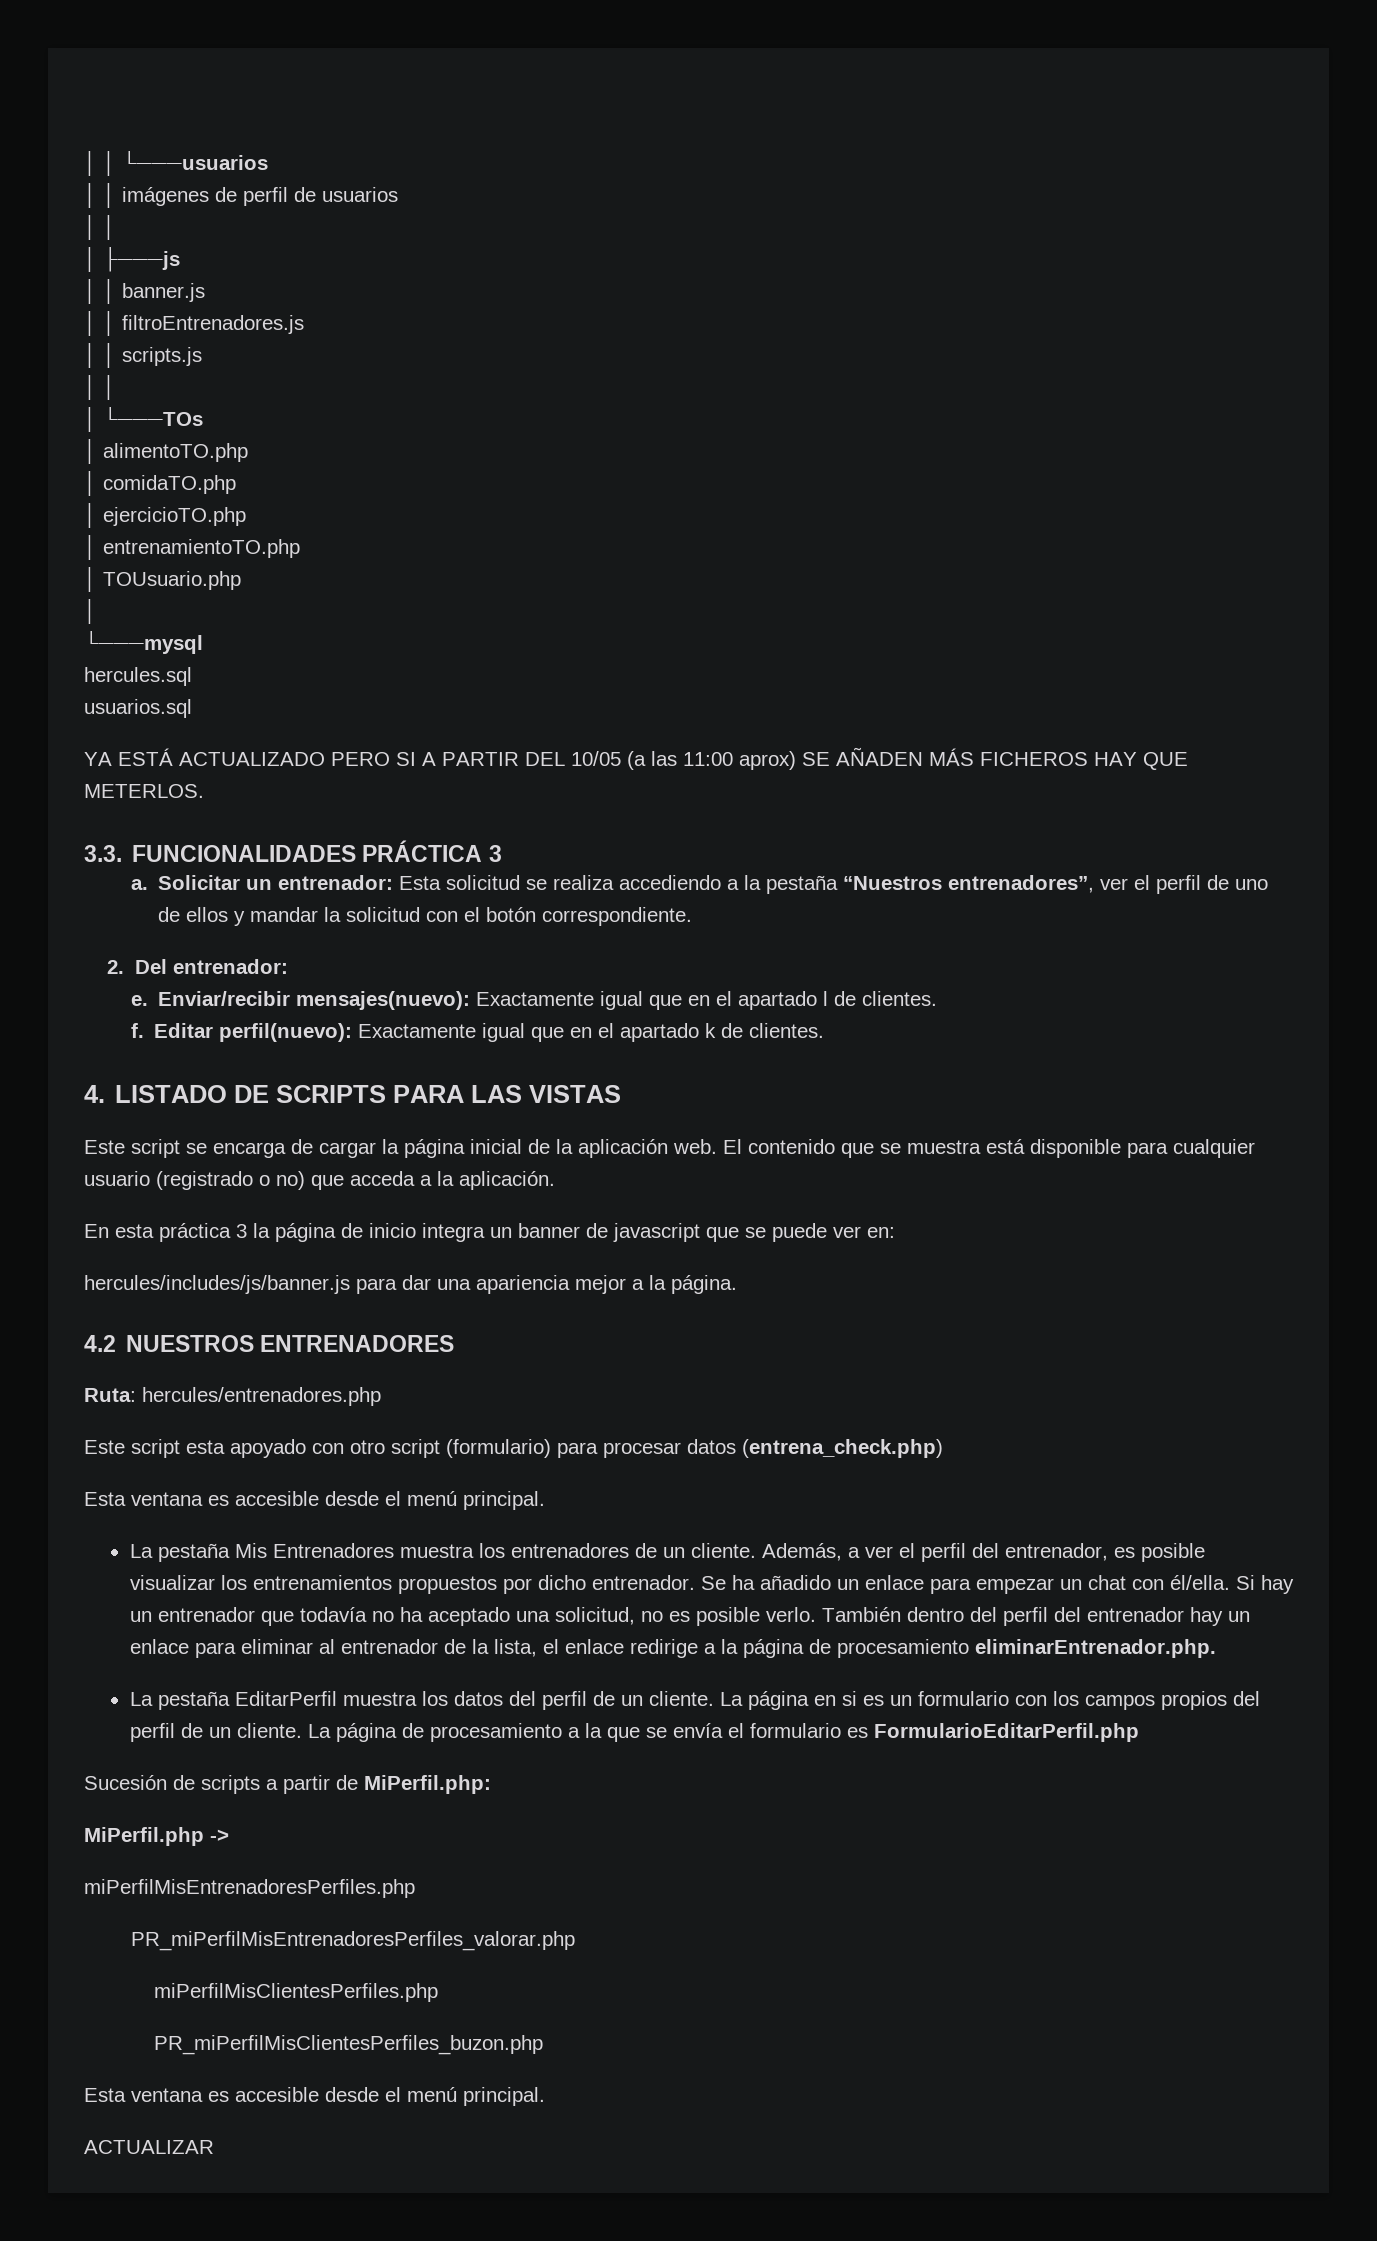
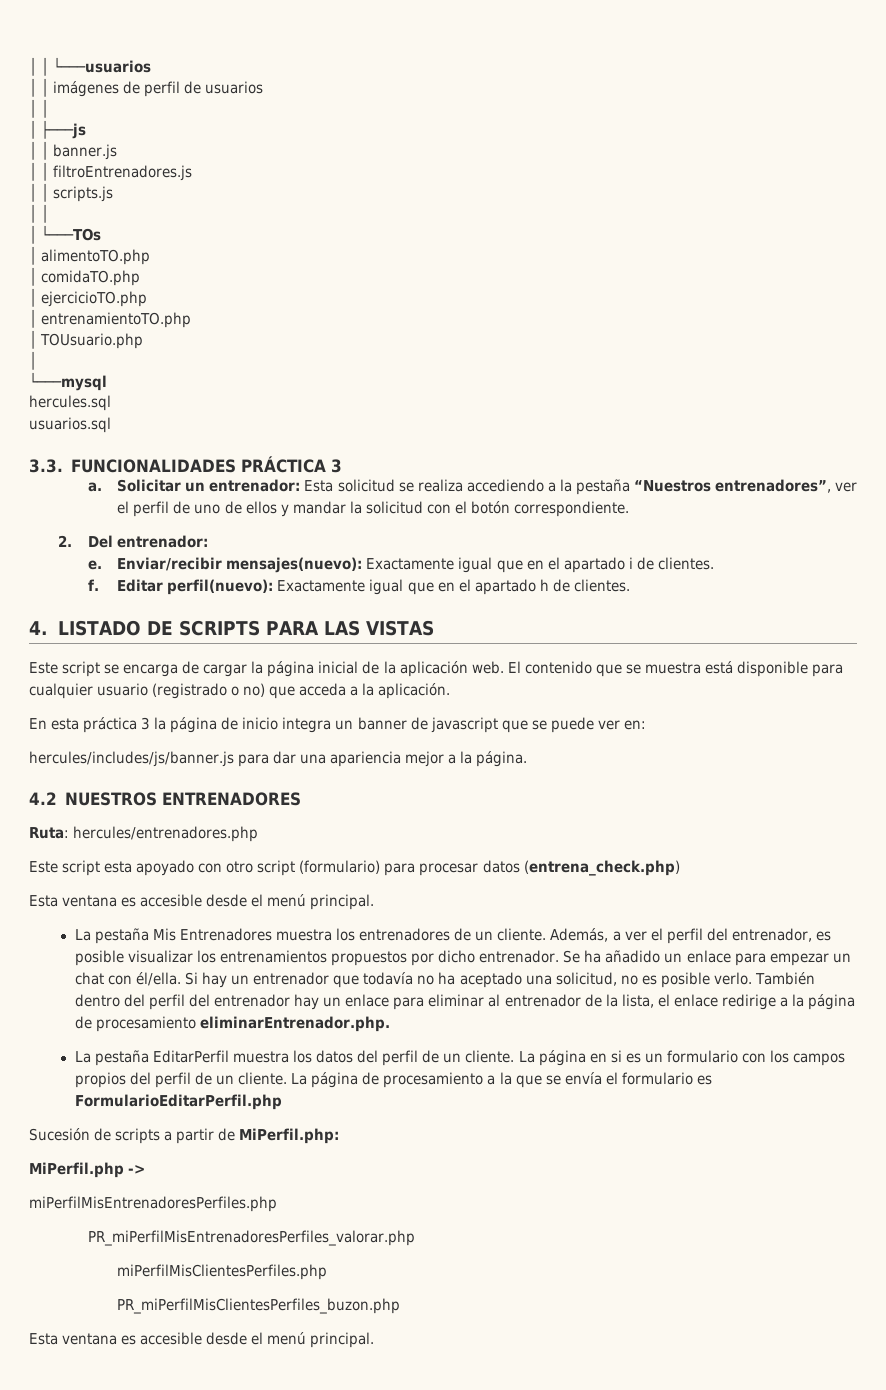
[84,747,1188,770] [84,784,204,798] // YA ESTÁ ACTUALIZADO PERO SI A PARTIR DEL 10/05 (a las 11:00 aprox) SE AÑADEN MÁS FICHEROS HAY QUE METERLOS. -> (111, 425) none
[822,991,828,1006] l -> [628,557,633,569] i
[705,1023,717,1038] k -> [539,579,549,591] h
[84,2140,214,2154] // ACTUALIZAR -> (375, 1340) none

